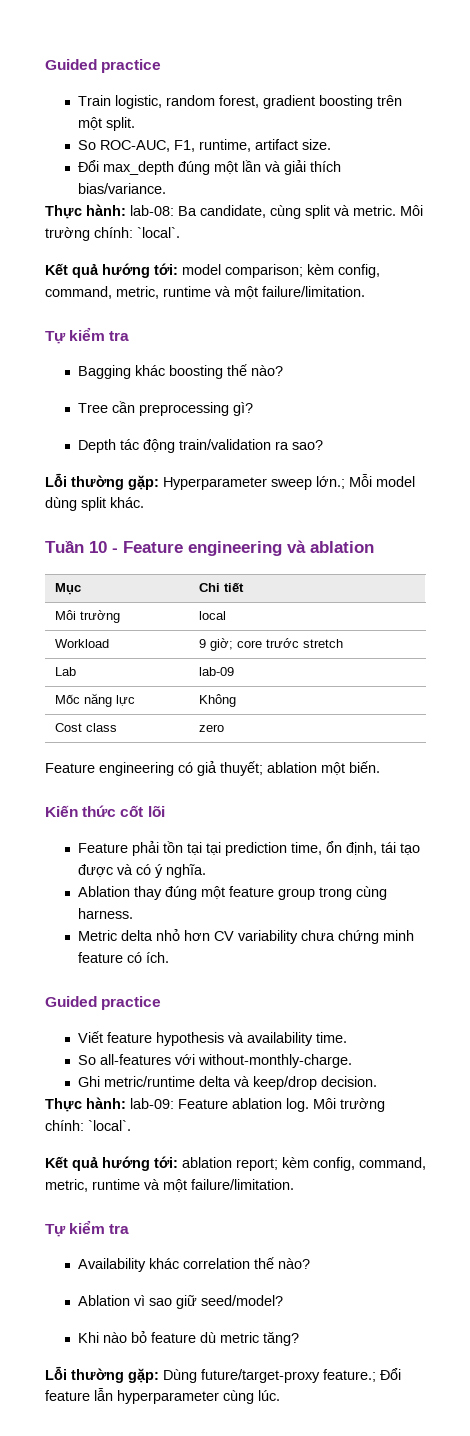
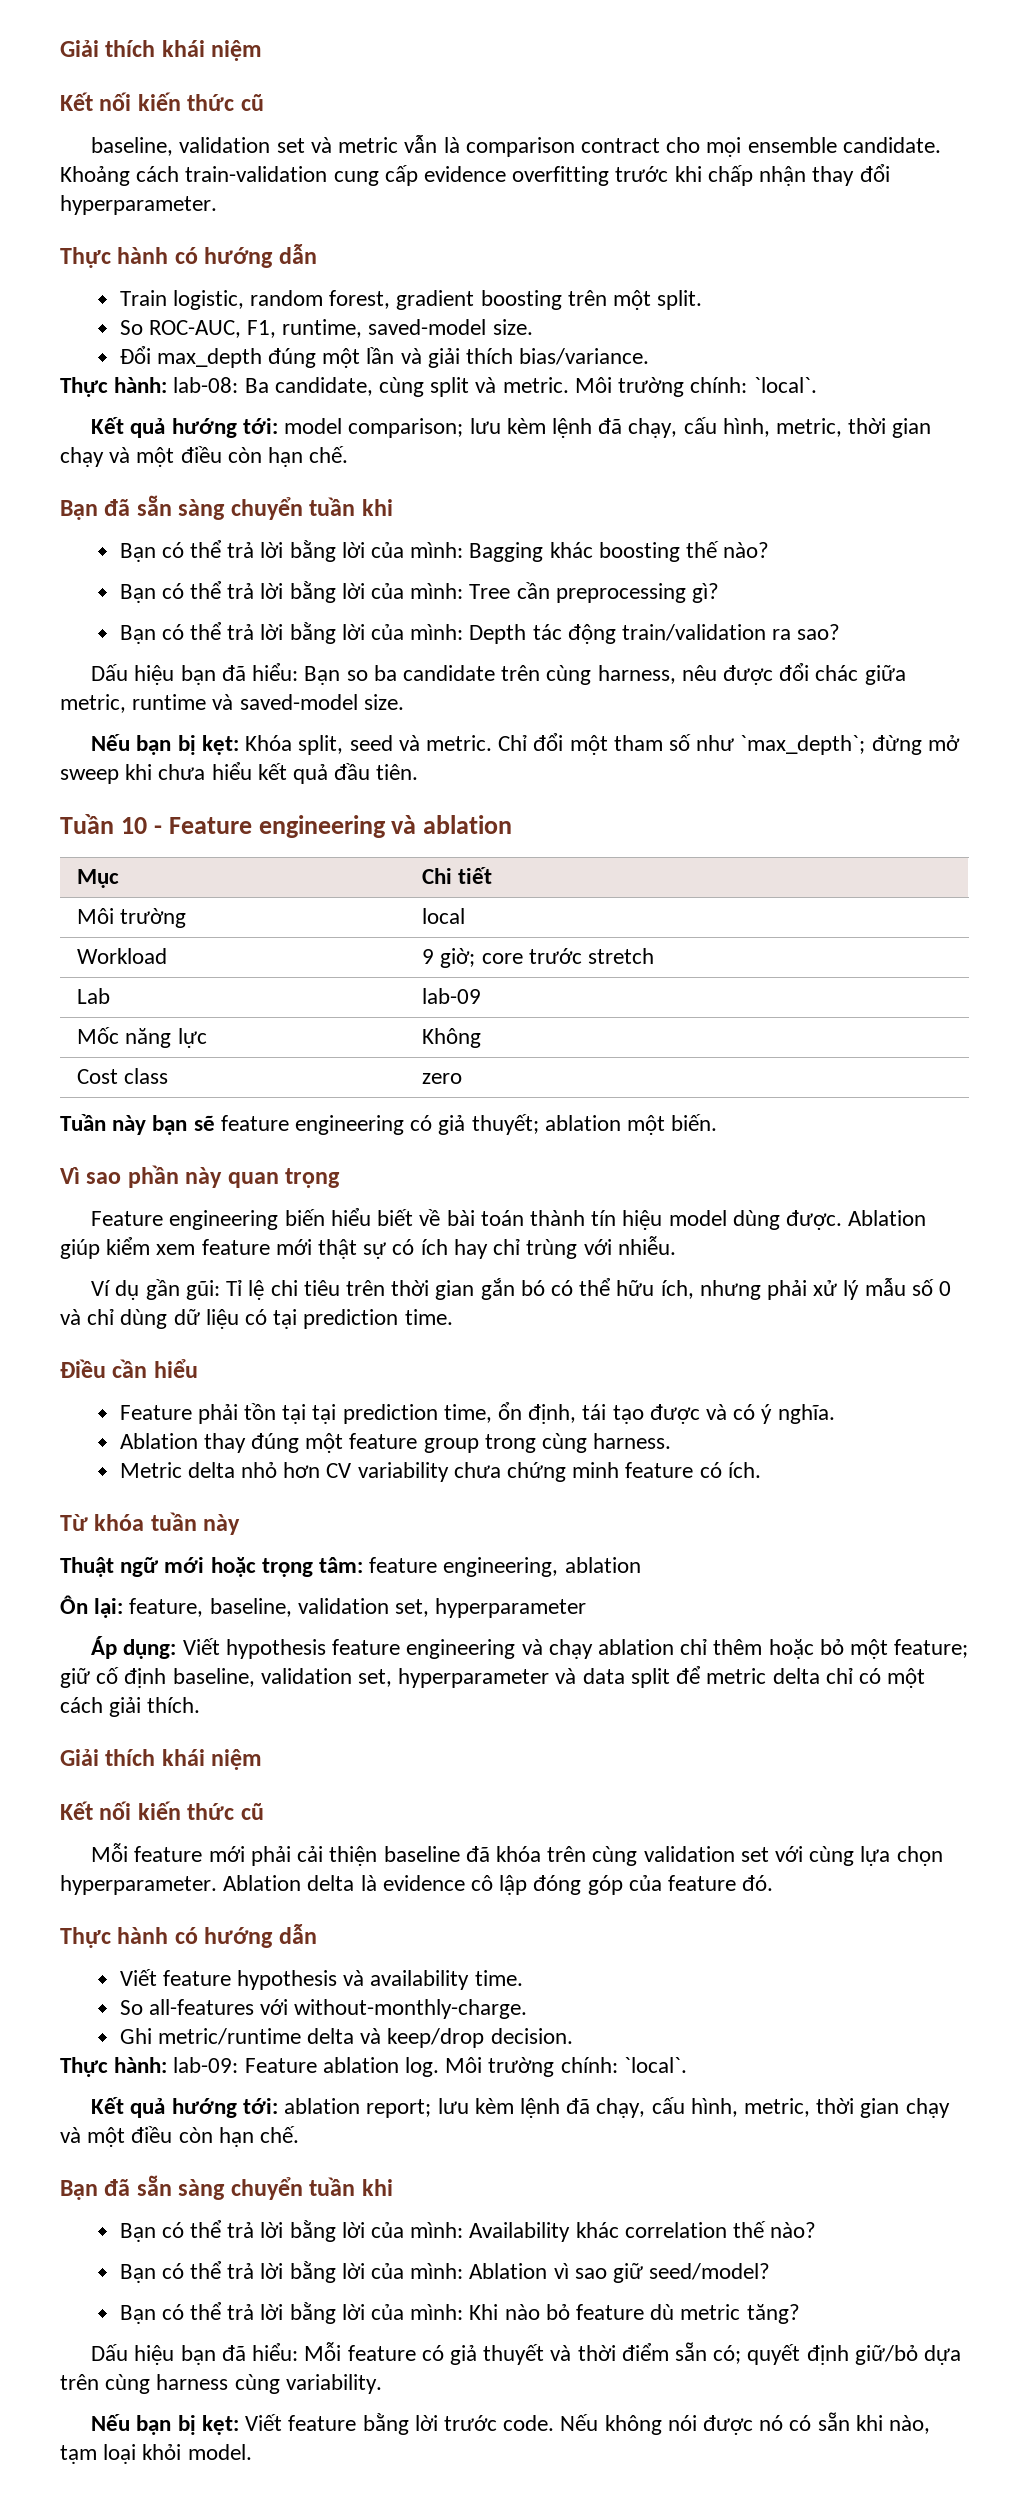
[45,59,162,73] Guided practice -> [60,40,263,61] [60,92,264,111] [91,135,941,157] [60,164,890,186] [60,195,217,215] [60,244,317,268] Giải thích khái niệm // Kết nối kiến thức cũ // baseline, validation set và metric vẫn là comparison contract cho mọi ensemble candidate. Khoảng cách train-validation cung cấp evidence overfitting trước khi chấp nhận thay đổi hyperparameter. // Thực hành có hướng dẫn
[254,139,298,150] artifact -> [368,319,487,335] saved-model
[307,264,380,278] [45,286,365,299] [45,327,130,344] kèm config, command, metric, runtime và một failure/limitation. // Tự kiểm tra // -> [469,417,932,438] [60,446,349,467] [60,495,393,520] [119,540,464,562] lưu kèm lệnh đã chạy, cấu hình, metric, thời gian chạy và một điều còn hạn chế. // Bạn đã sẵn sàng chuyển tuần khi // Bạn có thể trả lời bằng lời của mình:
[77,401,253,416] Tree cần preprocessing gì? // -> [119,581,720,603] [119,622,464,644] Bạn có thể trả lời bằng lời của mình: Tree cần preprocessing gì? // Bạn có thể trả lời bằng lời của mình:
[45,473,415,490] [45,497,144,511] Lỗi thường gặp: Hyperparameter sweep lớn.; Mỗi model dùng split khác. -> [91,663,906,685] [60,694,404,713] [91,733,960,755] [60,762,419,784] Dấu hiệu bạn đã hiểu: Bạn so ba candidate trên cùng harness, nêu được đổi chác giữa metric, runtime và saved-model size. // Nếu bạn bị kẹt: Khóa split, seed và metric. Chỉ đổi một tham số như `max_depth`; đừng mở sweep khi chưa hiểu kết quả đầu tiên.
[45,763,95,773] Feature -> [60,1114,289,1135] Tuần này bạn sẽ feature
[45,805,165,817] Kiến thức cốt lõi -> [60,1165,341,1188] [91,1208,927,1230] [60,1236,676,1259] [91,1278,952,1300] [60,1309,453,1329] [60,1359,198,1378] Vì sao phần này quan trọng // Feature engineering biến hiểu biết về bài toán thành tín hiệu model dùng được. Ablation giúp kiểm xem feature mới thật sự có ích hay chỉ trùng với nhiễu. // Ví dụ gần gũi: Tỉ lệ chi tiêu trên thời gian gắn bó có thể hữu ích, nhưng phải xử lý mẫu số 0 và chỉ dùng dữ liệu có tại prediction time. // Điều cần hiểu
[45,996,162,1010] Guided practice -> [60,1512,241,1535] [60,1557,641,1577] [60,1595,587,1618] [91,1636,969,1659] [60,1666,926,1688] [60,1697,201,1717] [60,1749,263,1770] [60,1801,264,1820] [91,1843,943,1866] [60,1875,774,1895] [60,1924,317,1948] Từ khóa tuần này // Thuật ngữ mới hoặc trọng tâm: feature engineering, ablation // Ôn lại: feature, baseline, validation set, hyperparameter // Áp dụng: Viết hypothesis feature engineering và chạy ablation chỉ thêm hoặc bỏ một feature; giữ cố định baseline, validation set, hyperparameter và data split để metric delta chỉ có một cách giải thích. // Giải thích khái niệm // Kết nối kiến thức cũ // Mỗi feature mới phải cải thiện baseline đã khóa trên cùng validation set với cùng lựa chọn hyperparameter. Ablation delta là evidence cô lập đóng góp của feature đó. // Thực hành có hướng dẫn
[282,1157,426,1171] [45,1179,294,1192] [45,1220,130,1237] kèm config, command, metric, runtime và một failure/limitation. // Tự kiểm tra // -> [437,2097,950,2118] [60,2126,300,2147] [60,2175,393,2200] [119,2220,464,2242] lưu kèm lệnh đã chạy, cấu hình, metric, thời gian chạy và một điều còn hạn chế. // Bạn đã sẵn sàng chuyển tuần khi // Bạn có thể trả lời bằng lời của mình:
(310, 1263) none -> [119,2261,464,2283] Bạn có thể trả lời bằng lời của mình:
(283, 1300) none -> [119,2302,464,2324] Bạn có thể trả lời bằng lời của mình:
[45,1366,401,1383] [45,1388,280,1404] Lỗi thường gặp: Dùng future/target-proxy feature.; Đổi feature lẫn hyperparameter cùng lúc. -> [91,2342,962,2365] [60,2374,382,2394] [91,2412,931,2435] [60,2444,252,2464] Dấu hiệu bạn đã hiểu: Mỗi feature có giả thuyết và thời điểm sẵn có; quyết định giữ/bỏ dựa trên cùng harness cùng variability. // Nếu bạn bị kẹt: Viết feature bằng lời trước code. Nếu không nói được nó có sẵn khi nào, tạm loại khỏi model.

